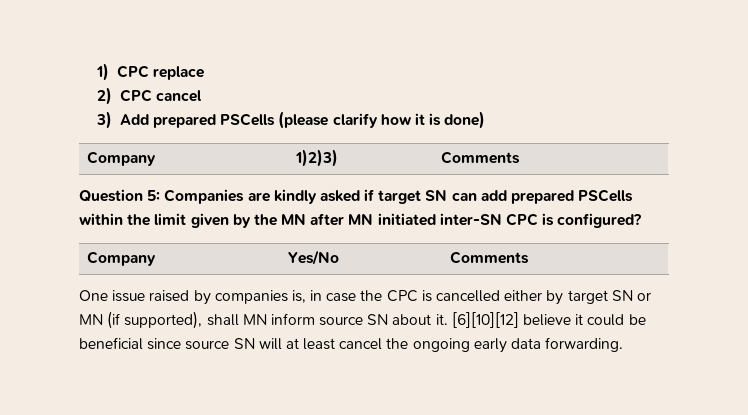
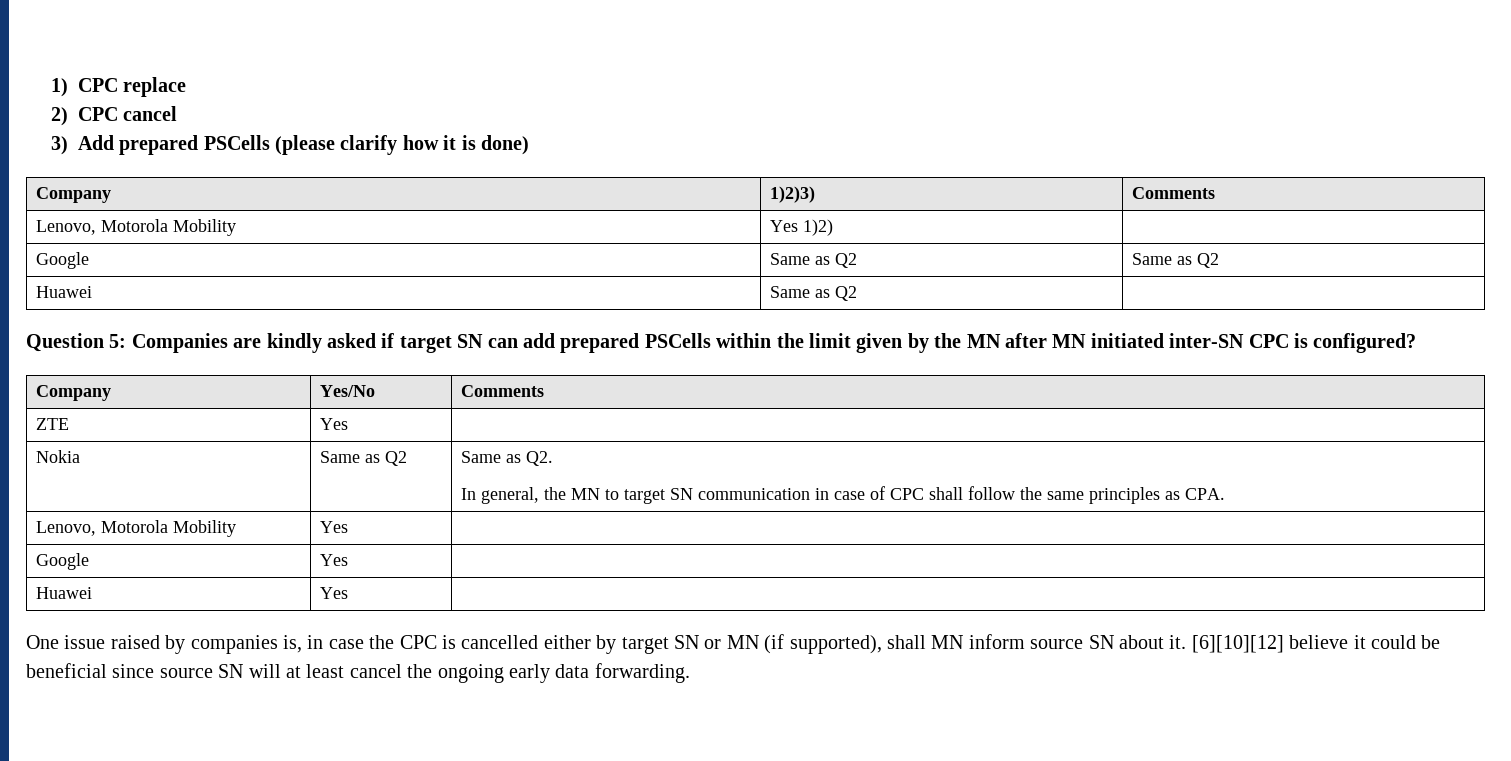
(520, 157) none -> [35,219,236,236] [769,219,833,236] [35,252,89,269] [769,253,857,268] [1131,253,1219,268] [35,286,92,298] [769,286,857,301] // Lenovo, Motorola Mobility | Yes 1)2) | // Google | Same as Q2 | Same as Q2 // Huawei | Same as Q2 |
(529, 257) none -> [35,418,69,430] [319,418,348,430] [35,450,80,463] [319,451,407,466] [460,451,553,466] [460,486,1225,504] [35,520,236,537] [319,521,348,533] [35,553,89,570] [319,554,348,566] [35,587,92,599] [319,587,348,599] // ZTE | Yes | // Nokia | Same as Q2 | Same as Q2. // In general, the MN to target SN communication in case of CPC shall follow the same principles as CPA. // Lenovo, Motorola Mobility | Yes | // Google | Yes | // Huawei | Yes |

